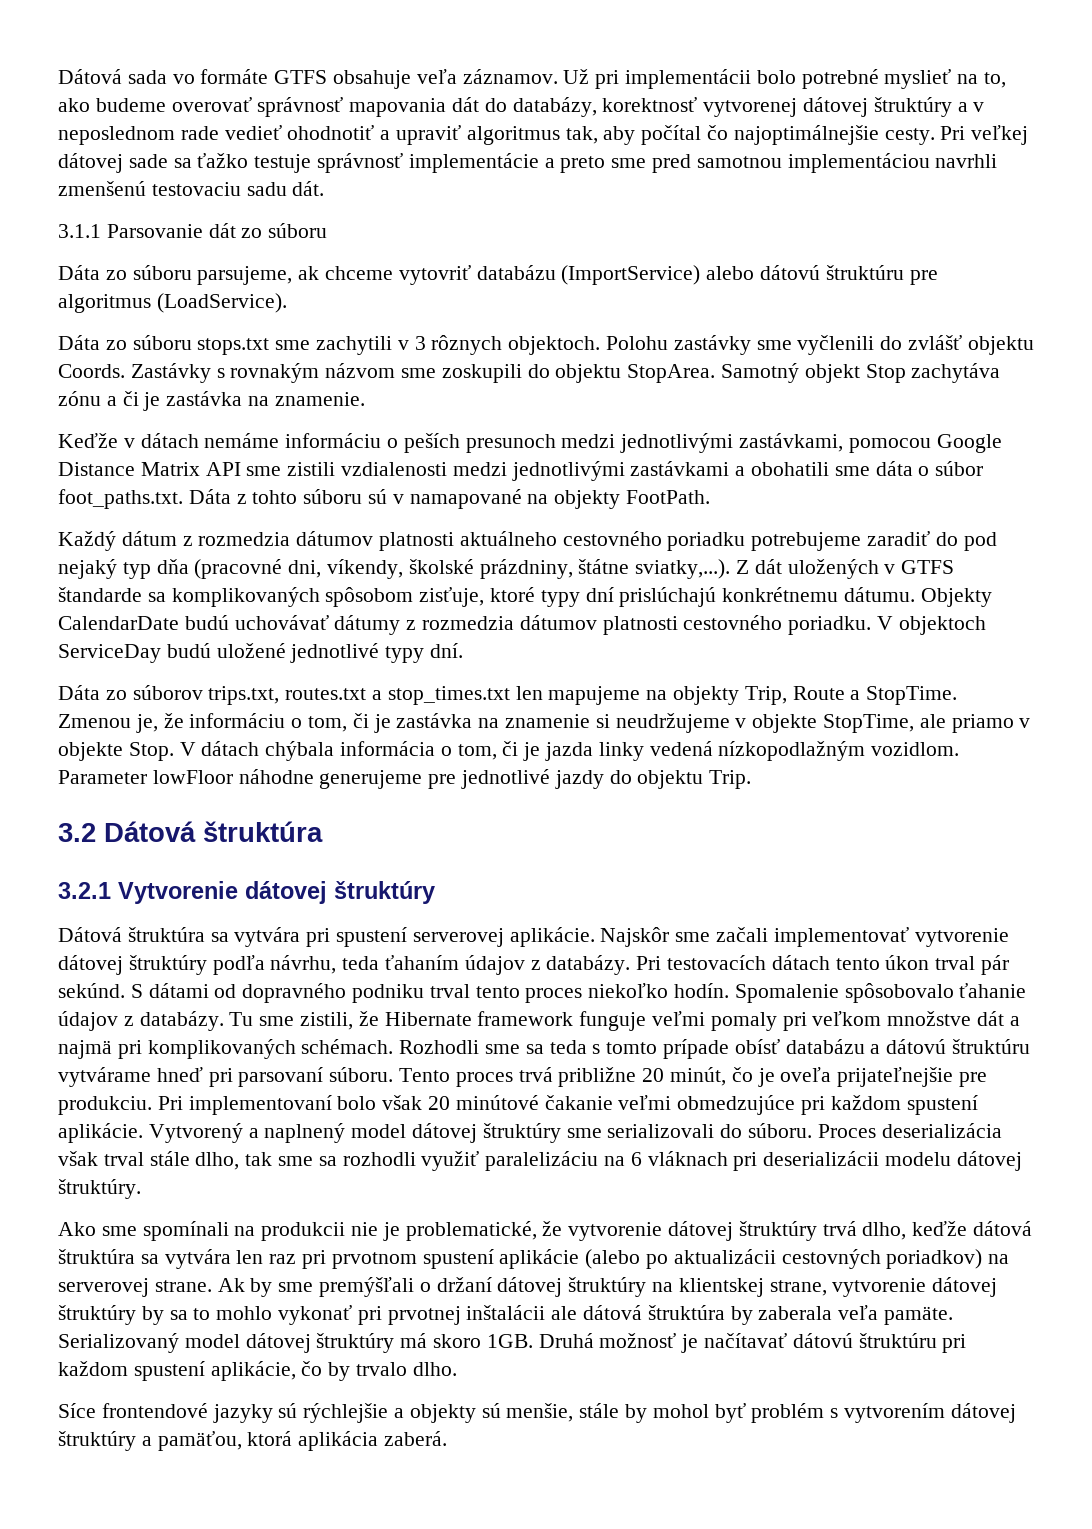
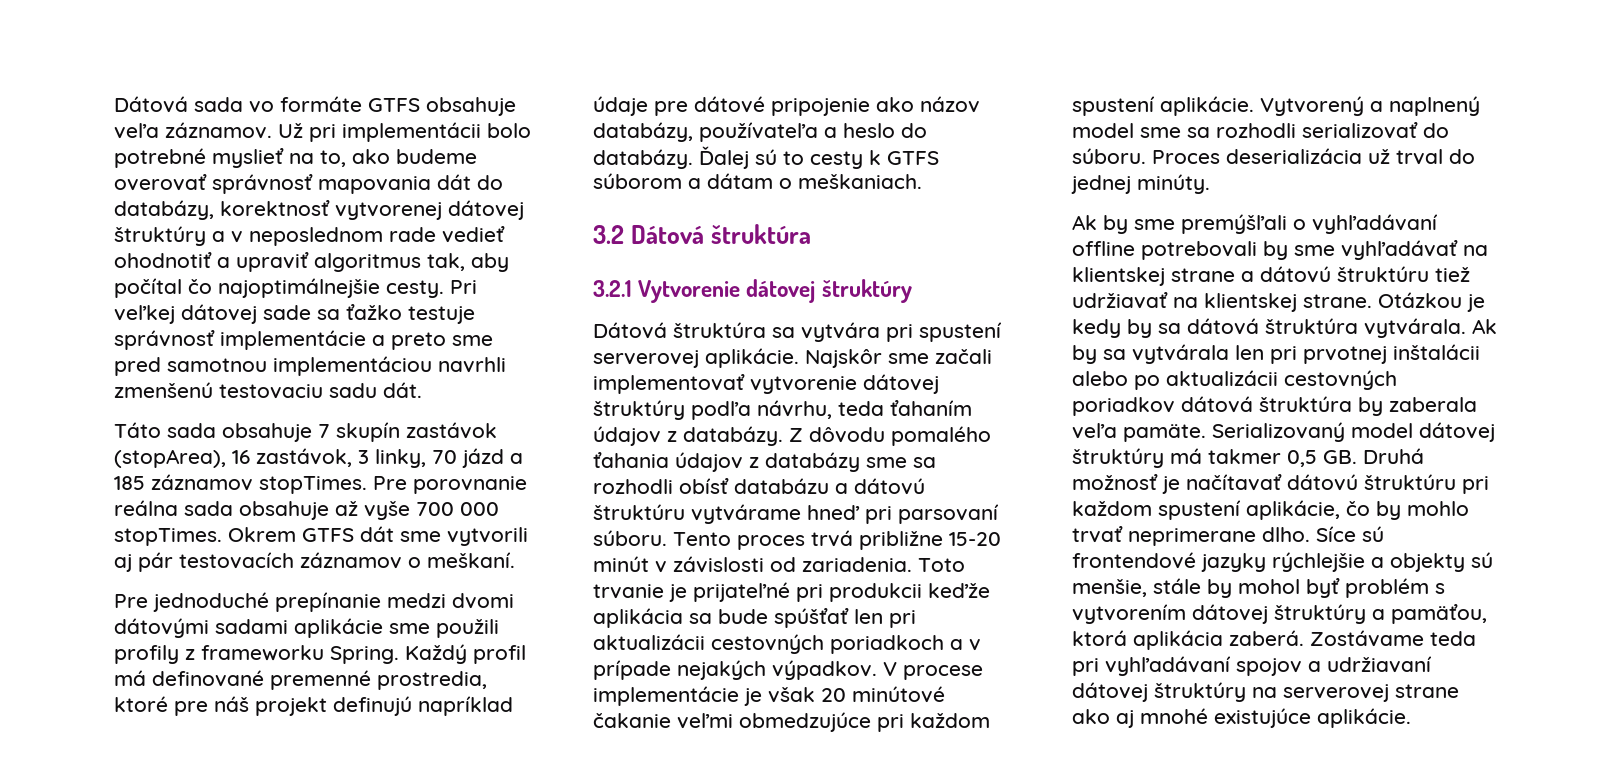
[58,223,328,238] [58,265,938,285] [58,293,287,313] [58,335,1034,355] [58,363,1001,383] [58,391,365,411] [58,433,1002,453] [58,461,984,481] [58,489,711,509] [58,531,997,551] [58,559,955,579] [58,587,992,607] [58,615,986,635] [58,643,464,663] [58,685,958,705] [58,713,1031,733] [58,741,960,761] [58,769,752,789] 3.1.1 Parsovanie dát zo súboru // Dáta zo súboru parsujeme, ak chceme vytovriť databázu (ImportService) alebo dátovú štruktúru pre algoritmus (LoadService). // Dáta zo súboru stops.txt sme zachytili v 3 rôznych objektoch. Polohu zastávky sme vyčlenili do zvlášť objektu Coords. Zastávky s rovnakým názvom sme zoskupili do objektu StopArea. Samotný objekt Stop zachytáva zónu a či je zastávka na znamenie. // Keďže v dátach nemáme informáciu o peších presunoch medzi jednotlivými zastávkami, pomocou Google Distance Matrix API sme zistili vzdialenosti medzi jednotlivými zastávkami a obohatili sme dáta o súbor foot_paths.txt. Dáta z tohto súboru sú v namapované na objekty FootPath. // Každý dátum z rozmedzia dátumov platnosti aktuálneho cestovného poriadku potrebujeme zaradiť do pod nejaký typ dňa (pracovné dni, víkendy, školské prázdniny, štátne sviatky,...). Z dát uložených v GTFS štandarde sa komplikovaných spôsobom zisťuje, ktoré typy dní prislúchajú konkrétnemu dátumu. Objekty CalendarDate budú uchovávať dátumy z rozmedzia dátumov platnosti cestovného poriadku. V objektoch ServiceDay budú uložené jednotlivé typy dní. // Dáta zo súborov trips.txt, routes.txt a stop_times.txt len mapujeme na objekty Trip, Route a StopTime. Zmenou je, že informáciu o tom, či je zastávka na znamenie si neudržujeme v objekte StopTime, ale priamo v objekte Stop. V dátach chýbala informácia o tom, či je jazda linky vedená nízkopodlažným vozidlom. Parameter lowFloor náhodne generujeme pre jednotlivé jazdy do objektu Trip. -> [114,422,497,442] [114,448,523,468] [114,474,527,494] [114,500,499,520] [114,526,528,546] [114,552,515,572] [114,592,514,612] [114,618,499,638] [114,644,526,664] [114,670,487,690] [114,696,513,716] [593,96,980,116] [593,122,927,142] [593,146,939,169] [593,173,922,189] Táto sada obsahuje 7 skupín zastávok (stopArea), 16 zastávok, 3 linky, 70 jázd a 185 záznamov stopTimes. Pre porovnanie reálna sada obsahuje až vyše 700 000 stopTimes. Okrem GTFS dát sme vytvorili aj pár testovacích záznamov o meškaní. // Pre jednoduché prepínanie medzi dvomi dátovými sadami aplikácie sme použili profily z frameworku Spring. Každý profil má definované premenné prostredia, ktoré pre náš projekt definujú napríklad údaje pre dátové pripojenie ako názov databázy, používateľa a heslo do databázy. Ďalej sú to cesty k GTFS súborom a dátam o meškaniach.
[636,955,1010,975] [58,983,1027,1003] [58,1011,1020,1031] [58,1039,730,1059] Pri testovacích dátach tento úkon trval pár sekúnd. S dátami od dopravného podniku trval tento proces niekoľko hodín. Spomalenie spôsobovalo ťahanie údajov z databázy. Tu sme zistili, že Hibernate framework funguje veľmi pomaly pri veľkom množstve dát a najmä pri komplikovaných schémach. Rozhodli sme sa teda s tomto prípade -> [789,426,991,446] [593,452,936,472] [593,479,673,494] Z dôvodu pomalého ťahania údajov z databázy sme sa rozhodli
[642,1067,988,1087] [58,1095,377,1115] 20 minút, čo je oveľa prijateľnejšie pre produkciu. Pri implementovaní bolo -> [949,532,1001,546] [593,556,965,573] [593,582,990,602] [593,608,916,628] [593,634,981,654] [593,660,983,680] [593,686,762,706] 15-20 minút v závislosti od zariadenia. Toto trvanie je prijateľné pri produkcii keďže aplikácia sa bude spúšťať len pri aktualizácii cestovných poriadkoch a v prípade nejakých výpadkov. V procese implementácie je
[412,1123,1002,1143] [58,1151,1022,1171] [58,1179,141,1199] [58,1221,1033,1241] [58,1249,1010,1269] [58,1278,212,1297] dátovej štruktúry sme serializovali do súboru. Proces deserializácia však trval stále dlho, tak sme sa rozhodli využiť paralelizáciu na 6 vláknach pri deserializácii modelu dátovej štruktúry. // Ako sme spomínali na produkcii nie je problematické, že vytvorenie dátovej štruktúry trvá dlho, keďže dátová štruktúra sa vytvára len raz pri prvotnom spustení aplikácie (alebo po aktualizácii cestovných poriadkov) na serverovej strane. -> [1140,122,1449,139] [1072,148,1475,165] [1071,174,1210,194] sme sa rozhodli serializovať do súboru. Proces deserializácia už trval do jednej minúty. //
[436,1277,998,1297] [58,1305,578,1325] držaní dátovej štruktúry na klientskej strane, vytvorenie dátovej štruktúry by sa to mohlo vykonať pri prvotnej inštalácii ale -> [1312,214,1438,234] [1072,240,1488,260] [1072,266,1470,286] [1072,292,1485,312] [1072,318,1497,338] [1072,344,1480,364] [1072,370,1397,390] [1072,397,1175,416] vyhľadávaní offline potrebovali by sme vyhľadávať na klientskej strane a dátovú štruktúru tiež udržiavať na klientskej strane. Otázkou je kedy by sa dátová štruktúra vytvárala. Ak by sa vytvárala len pri prvotnej inštalácii alebo po aktualizácii cestovných poriadkov
[433,1334,533,1348] skoro 1GB. -> [1208,449,1357,467] takmer 0,5 GB.
[356,1362,408,1376] trvalo -> [1407,501,1469,516] [1072,526,1256,546] mohlo trvať neprimerane
[58,1403,96,1418] // Síce -> [1316,526,1384,542] Síce sú
[278,1403,298,1418] sú -> (1266, 562) none
(448, 1438) none -> [1310,630,1476,647] [1072,656,1432,676] [1072,682,1459,702] [1072,708,1411,728] Zostávame teda pri vyhľadávaní spojov a udržiavaní dátovej štruktúry na serverovej strane ako aj mnohé existujúce aplikácie.

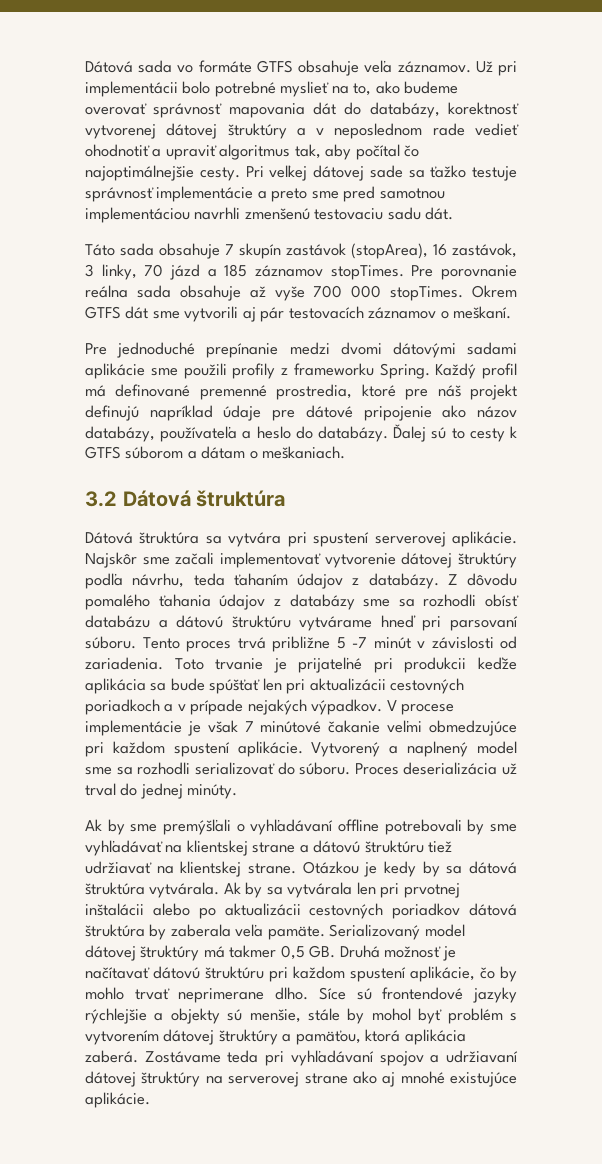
[593,279,912,303] // 3.2.1 Vytvorenie dátovej štruktúry -> (286, 498) none
[949,532,1001,546] 15-20 -> [336,637,367,649] 5 -7
[821,688,846,702] 20 -> [244,721,254,732] 7

